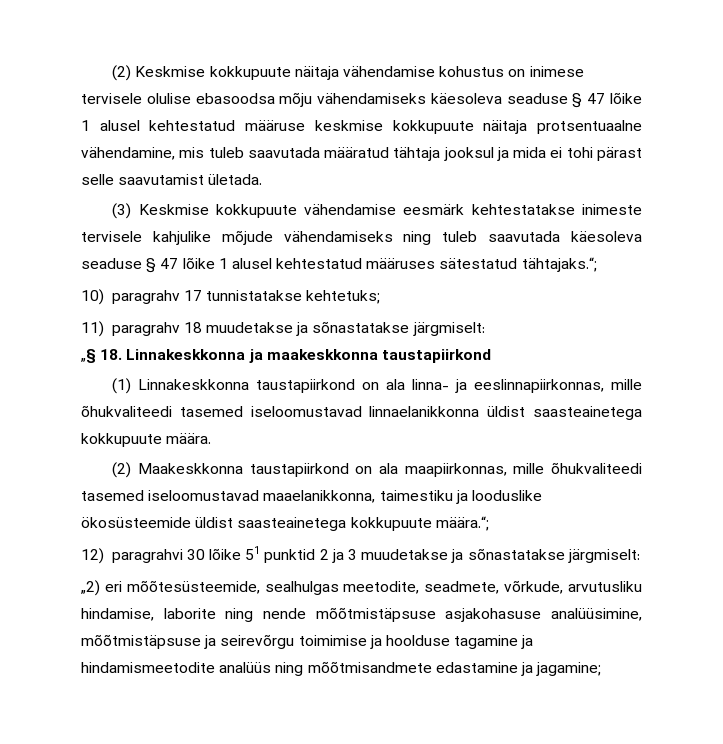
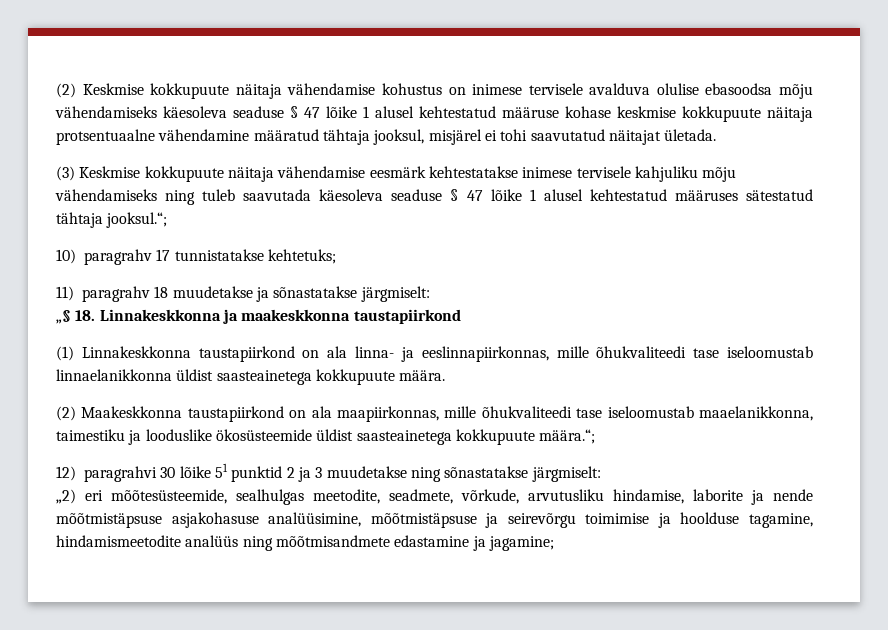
(142, 98) none -> [589,83,651,95] avalduva
(306, 125) none -> [565,106,611,118] kohase
[81,147,642,161] [81,174,205,185] vähendamine, mis tuleb saavutada määratud tähtaja jooksul ja mida ei tohi pärast selle saavutamist -> [158,129,661,145] vähendamine määratud tähtaja jooksul, misjärel ei tohi saavutatud näitajat
(297, 211) none -> [227,167,274,182] näitaja
[582,204,642,215] [81,230,273,245] inimeste tervisele kahjulike mõjude -> [522,166,737,182] inimese tervisele kahjuliku mõju
[521,257,597,272] tähtajaks.“; -> [56,212,168,228] tähtaja jooksul.“;
[179,406,362,417] tasemed iseloomustavad -> [693,346,814,358] tase iseloomustab
[81,490,260,501] tasemed iseloomustavad -> [576,406,694,418] tase iseloomustab
[451,549,464,563] ja -> [410,467,441,482] ning
[225,608,254,622] ning -> [751,490,764,505] ja
[454,635,534,649] tagamine ja -> [748,513,813,528] tagamine,

